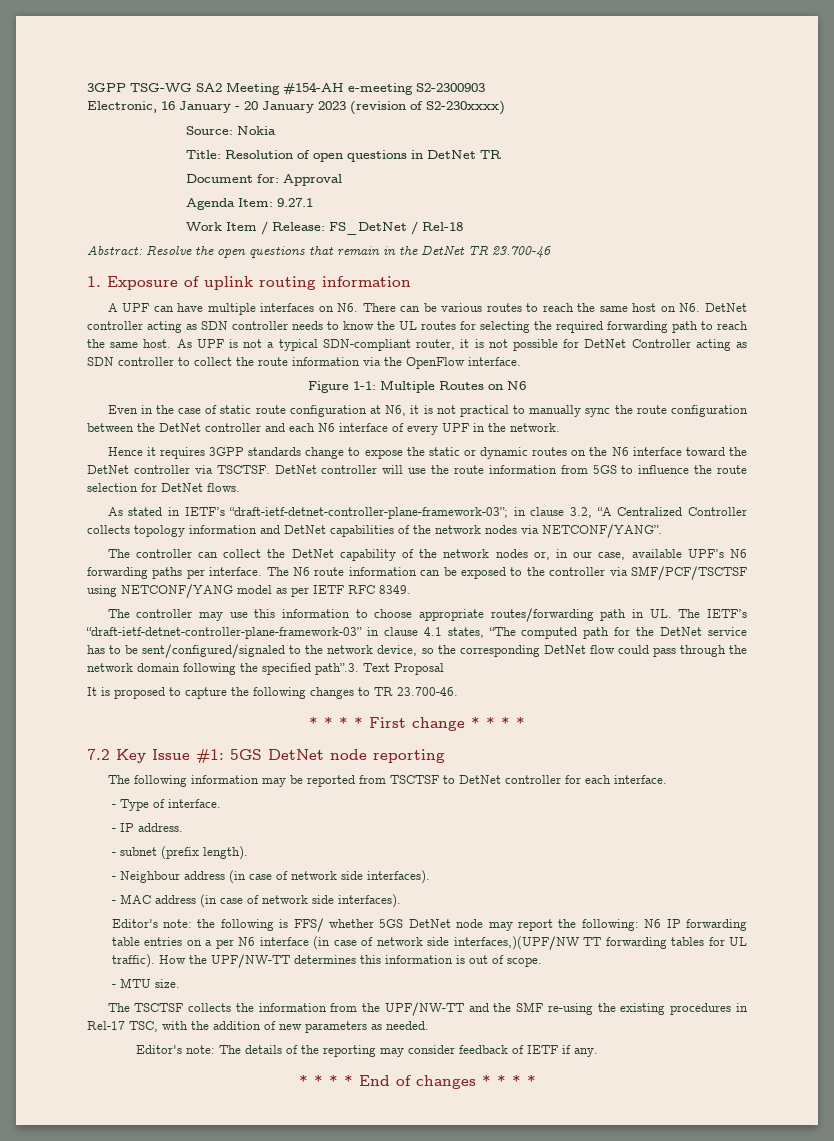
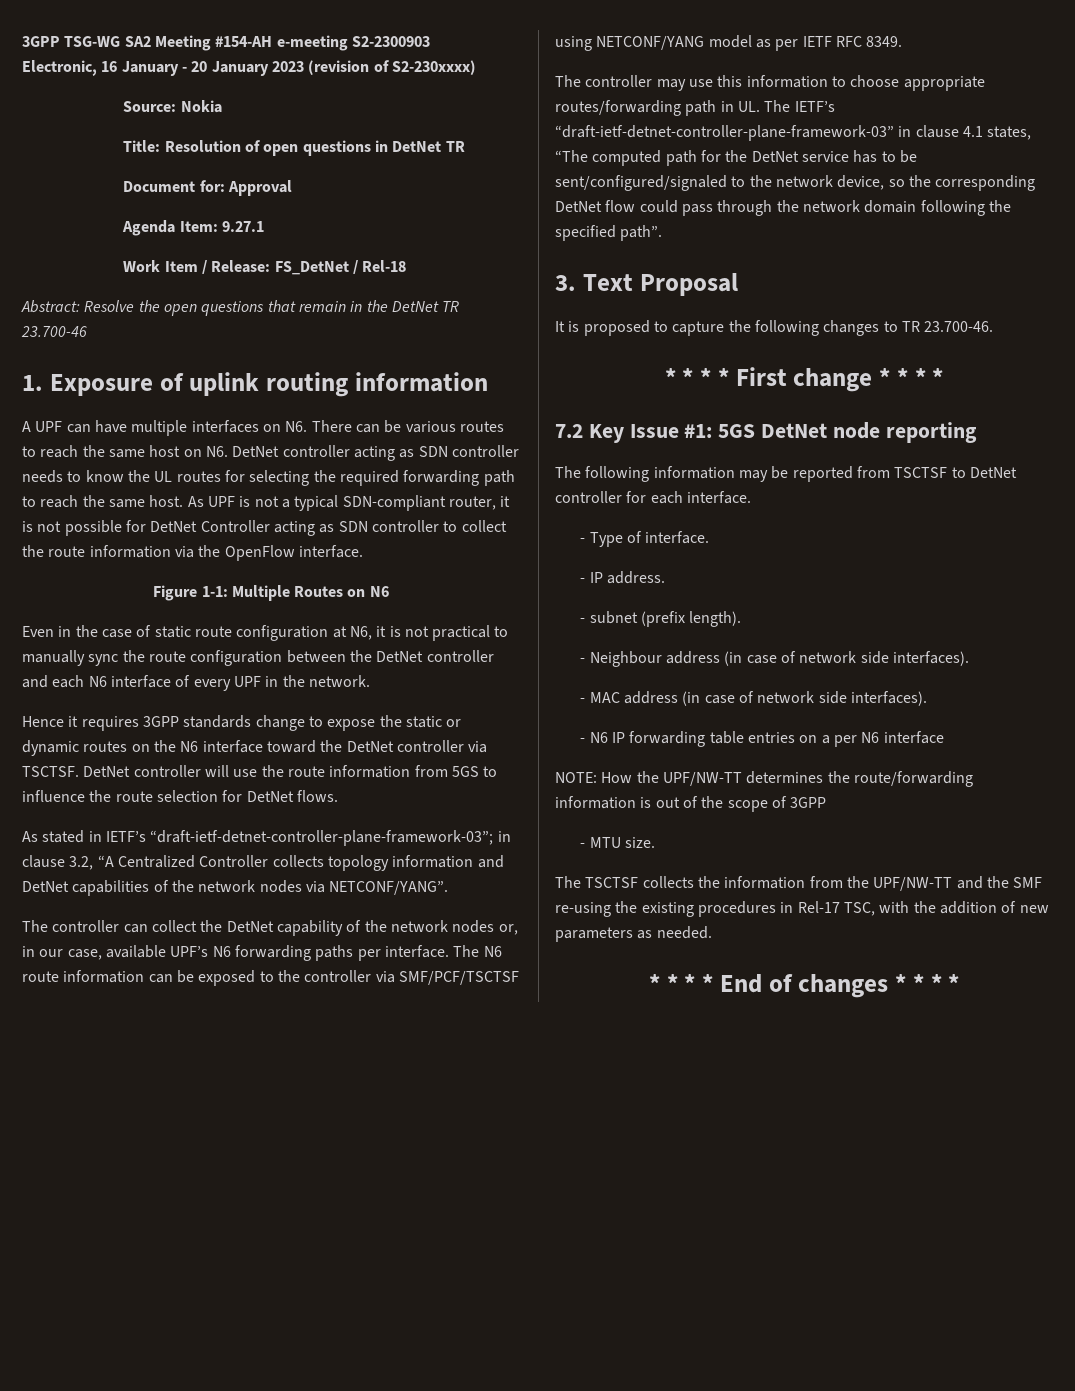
[315,663,359,675] path”.3. -> [620,225,663,241] [555,275,576,291] path”. // 3.
[111,918,639,932] Editor's note: the following is FFS/ whether 5GS DetNet node may report the following: -> [580,738,586,743] -
[313,936,748,950] [111,954,155,968] (in case of network side interfaces,)(UPF/NW TT forwarding tables for UL traffic). -> [555,772,597,783] // NOTE:
[359,955,381,964] this -> [827,771,973,787] the route/forwarding
[506,957,542,967] scope. -> [701,796,827,812] the scope of 3GPP
[136,1045,599,1057] // Editor's note: The details of the reporting may consider feedback of IETF if any. -> (712, 932) none

